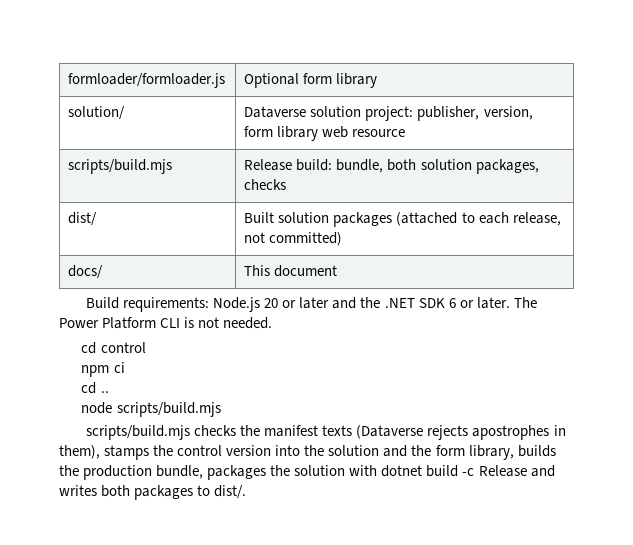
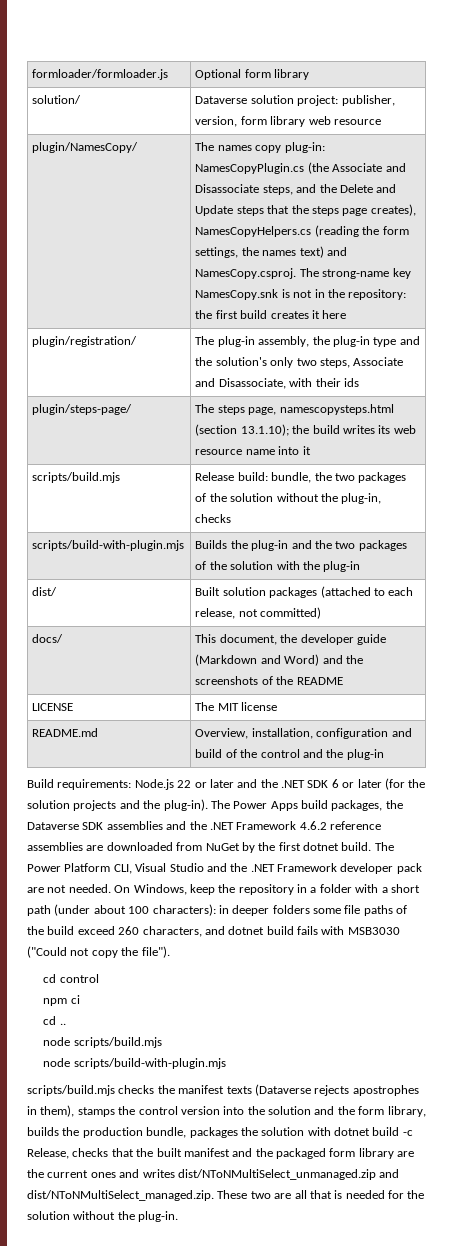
[68,159,173,174] [244,159,539,174] [244,179,287,190] scripts/build.mjs | Release build: bundle, both solution packages, checks -> [32,142,139,153] [195,142,325,153] [195,162,406,174] [195,184,397,195] [195,204,416,216] [195,225,409,237] [195,246,347,258] [195,268,411,279] [195,289,407,300] [195,310,347,319] [32,336,138,347] [195,336,420,347] [195,357,404,368] [195,378,359,389] [32,404,133,415] [195,404,394,415] [195,424,416,436] [195,446,311,455] [32,472,121,483] [195,472,407,483] [195,493,382,504] [195,514,232,523] [32,540,185,551] [195,540,407,551] [195,561,361,572] plugin/NamesCopy/ | The names copy plug-in: NamesCopyPlugin.cs (the Associate and Disassociate steps, and the Delete and Update steps that the steps page creates), NamesCopyHelpers.cs (reading the form settings, the names text) and NamesCopy.csproj. The strong-name key NamesCopy.snk is not in the repository: the first build creates it here // plugin/registration/ | The plug-in assembly, the plug-in type and the solution's only two steps, Associate and Disassociate, with their ids // plugin/steps-page/ | The steps page, namescopysteps.html (section 13.1.10); the build writes its web resource name into it // scripts/build.mjs | Release build: bundle, the two packages of the solution without the plug-in, checks // scripts/build-with-plugin.mjs | Builds the plug-in and the two packages of the solution with the plug-in
[274,265,338,277] document -> [219,634,386,645] [195,654,363,666] [195,676,343,685] [32,703,74,711] [195,702,278,711] [32,728,99,737] [195,728,412,739] [195,749,384,760] document, the developer guide (Markdown and Word) and the screenshots of the README // LICENSE | The MIT license // README.md | Overview, installation, configuration and build of the control and the plug-in
[264,298,279,308] 20 -> [177,780,192,788] 22
[476,297,537,309] [59,317,273,329] later. The Power Platform CLI is not needed. -> [357,778,426,790] [27,799,403,811] [27,821,381,830] [27,842,394,853] [27,863,422,874] [27,884,420,895] [27,904,408,916] [27,926,400,937] [27,946,170,958] later (for the solution projects and the plug-in). The Power Apps build packages, the Dataverse SDK assemblies and the .NET Framework 4.6.2 reference assemblies are downloaded from NuGet by the first dotnet build. The Power Platform CLI, Visual Studio and the .NET Framework developer pack are not needed. On Windows, keep the repository in a folder with a short path (under about 100 characters): in deeper folders some file paths of the build exceed 260 characters, and dotnet build fails with MSB3030 ("Could not copy the file").
(221, 409) none -> [43,1058,226,1069] // node scripts/build-with-plugin.mjs
[478,465,555,477] [59,485,247,500] Release and writes both packages to dist/. -> [27,1148,415,1159] [27,1169,400,1180] [27,1190,425,1201] [27,1211,179,1222] Release, checks that the built manifest and the packaged form library are the current ones and writes dist/NToNMultiSelect_unmanaged.zip and dist/NToNMultiSelect_managed.zip. These two are all that is needed for the solution without the plug-in.

